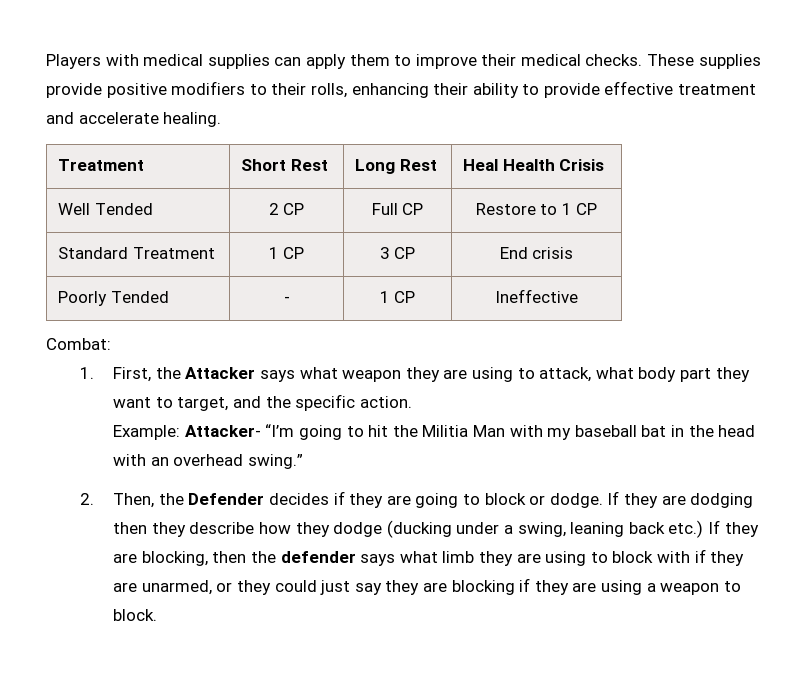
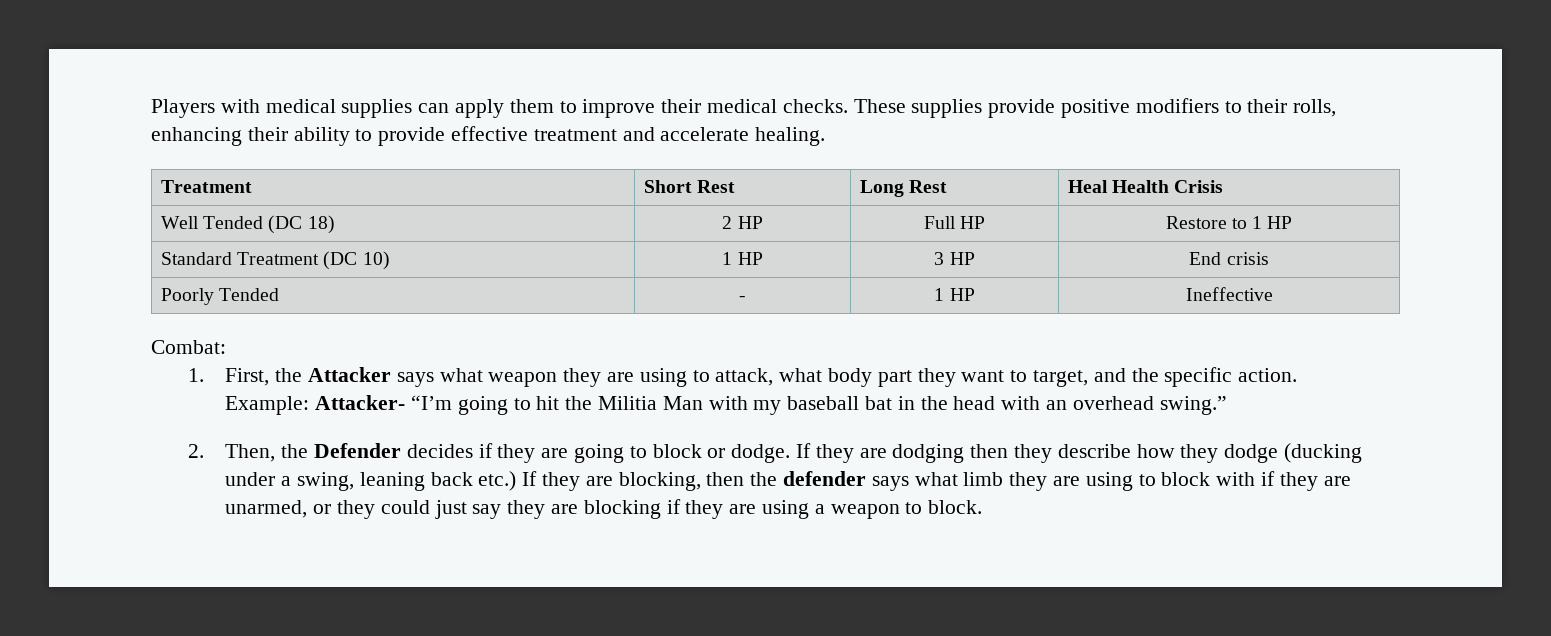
(153, 209) none -> [268,215,335,234] (DC 18)
[283,203,305,215] CP -> [737,216,763,229] HP
[402,203,424,215] CP -> [960,216,986,229] HP
[576,203,598,215] CP -> [1267,216,1293,229] HP
[268,247,305,259] | 1 CP -> [323,251,390,270] [722,252,763,265] (DC 10) | 1 HP
[394,247,416,259] CP -> [949,252,975,265] HP
[394,291,416,303] CP -> [949,288,975,301] HP

